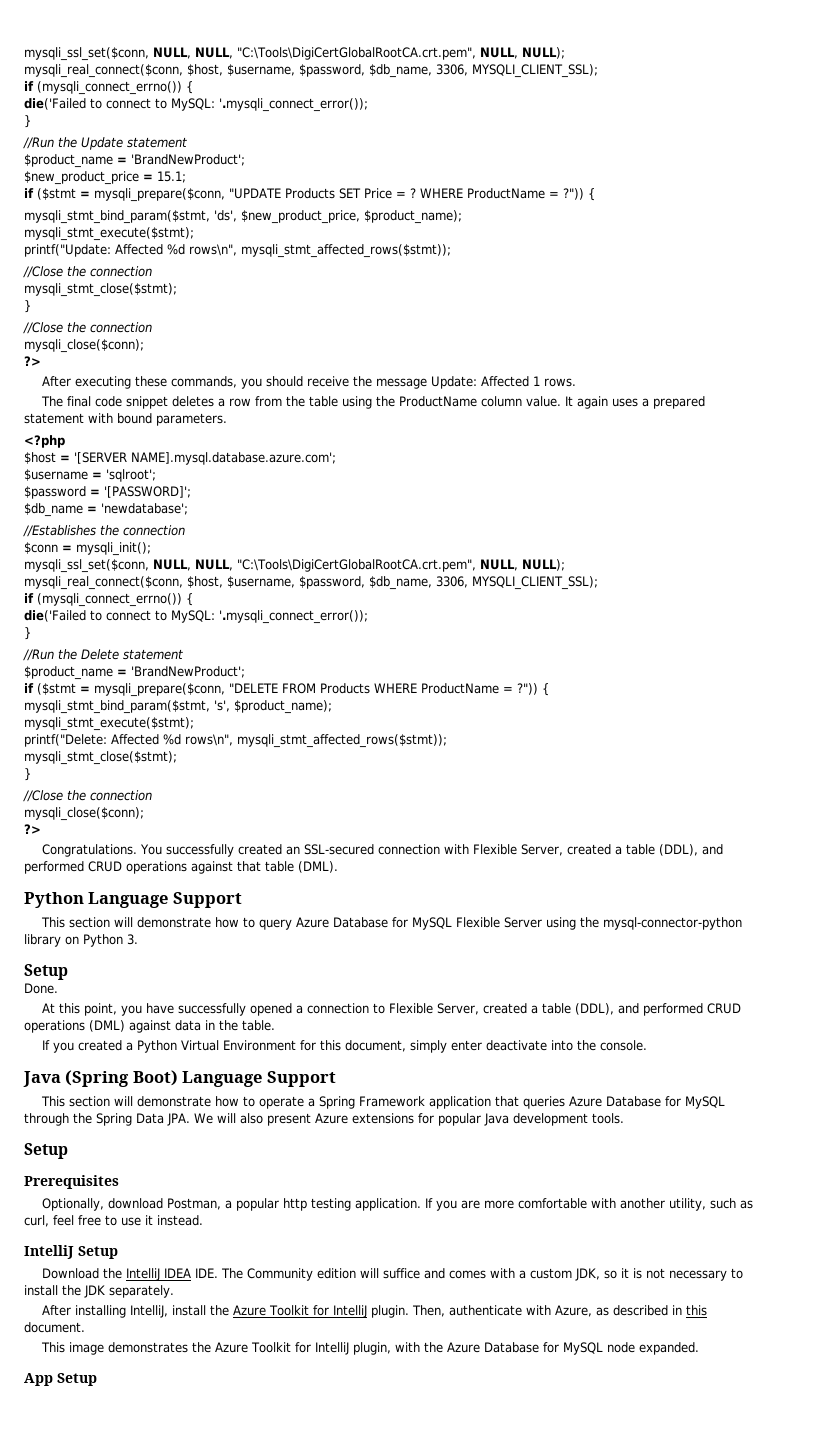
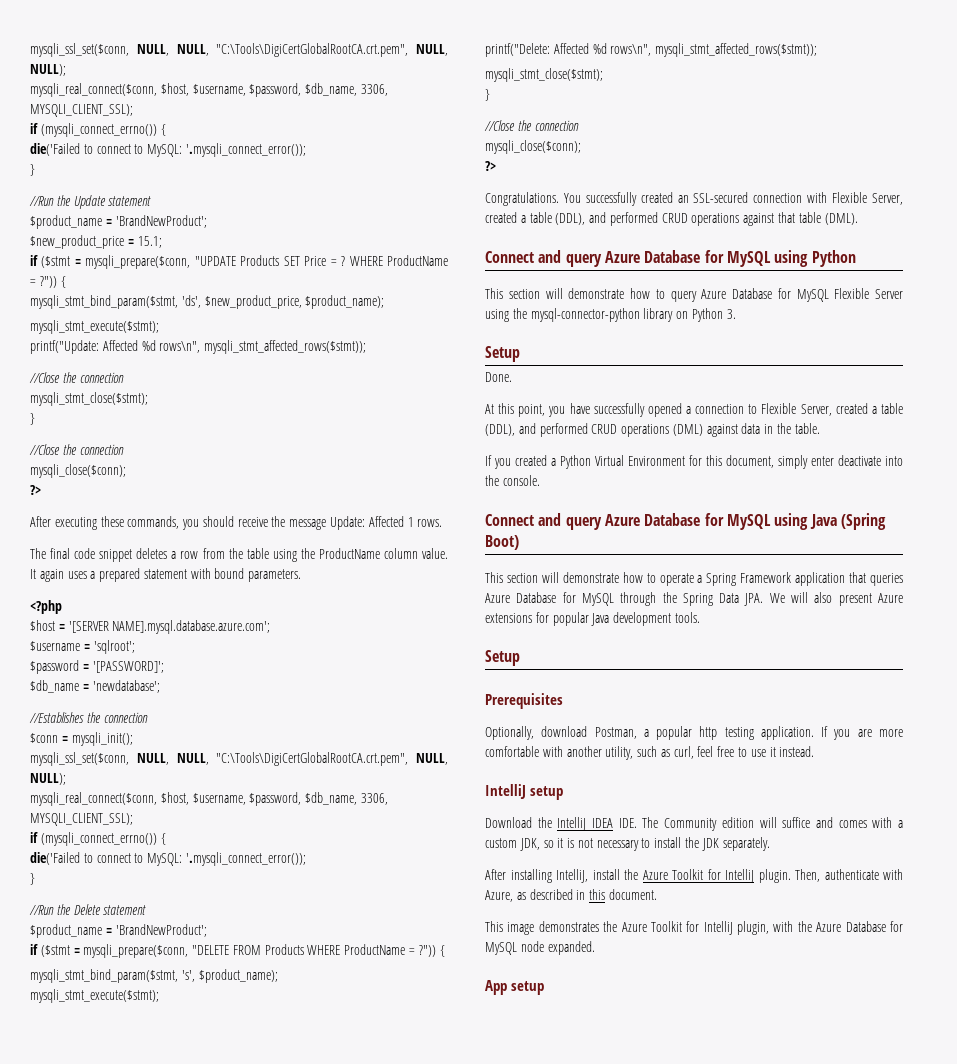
[24,892,242,908] Python Language Support -> [485,250,856,267] Connect and query Azure Database for MySQL using Python
(647, 1045) none -> [485,513,809,530] Connect and query Azure Database for MySQL using
[182,1071,336,1087] Language Support -> (519, 542) none
[78,1246,118,1259] Setup -> [530,786,563,800] setup
[57,1373,97,1386] Setup -> [511,981,544,995] setup

